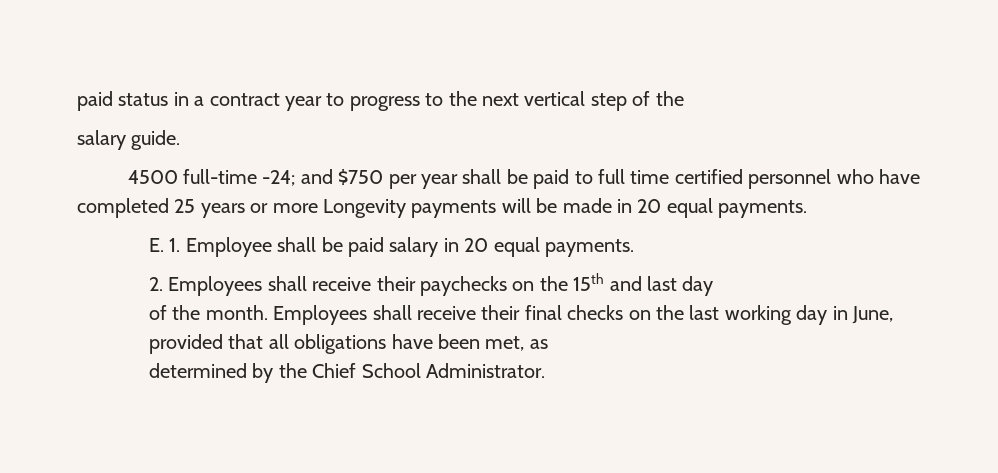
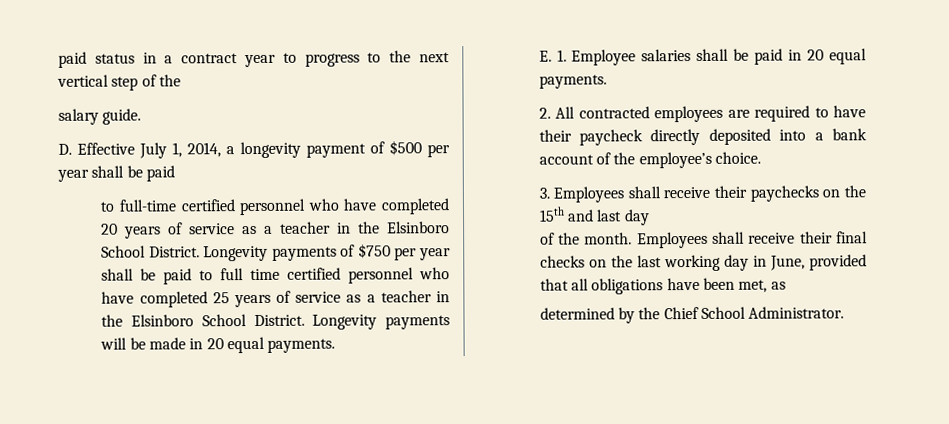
[127,169,333,186] 4500 full-time -24; and -> [58,140,450,159] [57,165,175,182] [100,198,450,216] [101,221,450,239] [101,244,356,262] D. Effective July 1, 2014, a longevity payment of $500 per year shall be paid // to full-time certified personnel who have completed 20 years of service as a teacher in the Elsinboro School District. Longevity payments of
[250,203,318,213] or more -> [276,290,450,303] [101,314,305,327] of service as a teacher in the Elsinboro School District.
[277,237,439,257] shall be paid salary -> [641,48,784,65] salaries shall be paid
(163, 284) none -> [555,105,866,123] [538,128,867,146] [538,151,761,169] [538,187,550,199] All contracted employees are required to have their paycheck directly deposited into a bank account of the employee’s choice. // 3.

